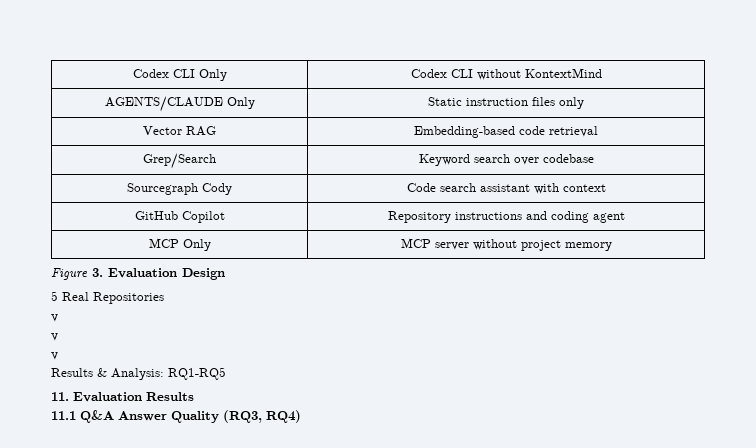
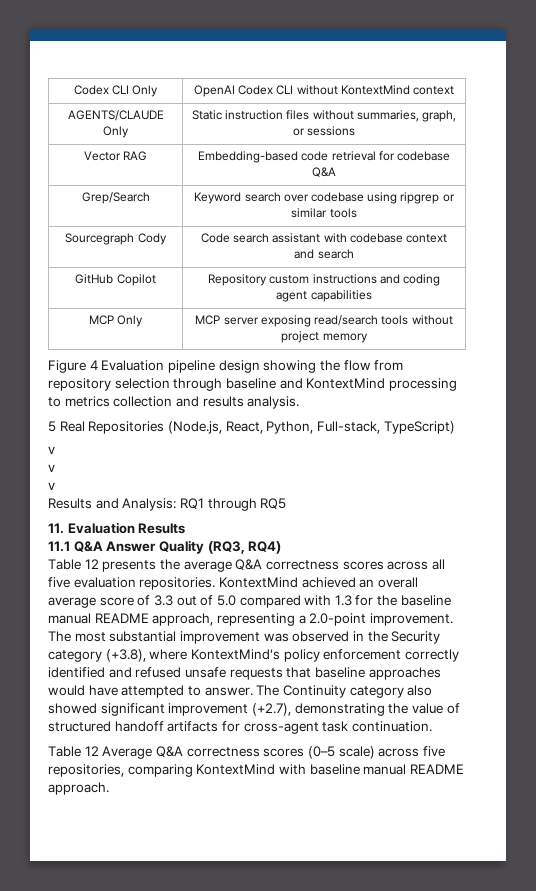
(227, 75) none -> [193,85,235,97] OpenAI
(602, 73) none -> [413,86,455,95] context
[559,97,584,109] only -> [312,110,457,122] [292,126,356,136] without summaries, graph, or sessions
(598, 131) none -> [378,151,450,161] [312,167,336,177] for codebase Q&A
(594, 158) none -> [367,192,455,204] [291,208,357,218] using ripgrep or similar tools
[562,184,606,192] context -> [349,233,448,243] [294,249,354,259] codebase context and search
(451, 217) none -> [269,275,310,284] custom
(625, 217) none -> [310,290,372,302] capabilities
(469, 246) none -> [260,315,409,327] exposing read/search tools
[92,268,225,280] [51,291,164,304] 3. Evaluation Design // 5 Real Repositories -> [89,360,404,373] [48,378,457,391] [48,396,300,409] [48,421,455,434] 4 Evaluation pipeline design showing the flow from repository selection through baseline and KontextMind processing to metrics collection and results analysis. // 5 Real Repositories (Node.js, React, Python, Full-stack, TypeScript)
[97,367,226,380] & Analysis: RQ1-RQ5 -> [95,498,287,511] and Analysis: RQ1 through RQ5
(301, 416) none -> [48,559,445,572] [48,577,418,590] [48,595,451,608] [48,613,453,626] [48,631,441,644] [48,649,459,662] [48,667,441,680] [48,685,433,698] [48,703,460,716] [48,721,432,734] [48,746,445,759] [48,764,464,777] [48,782,109,795] // Table 12 presents the average Q&A correctness scores across all five evaluation repositories. KontextMind achieved an overall average score of 3.3 out of 5.0 compared with 1.3 for the baseline manual README approach, representing a 2.0-point improvement. The most substantial improvement was observed in the Security category (+3.8), where KontextMind's policy enforcement correctly identified and refused unsafe requests that baseline approaches would have attempted to answer. The Continuity category also showed significant improvement (+2.7), demonstrating the value of structured handoff artifacts for cross-agent task continuation. // Table 12 Average Q&A correctness scores (0–5 scale) across five repositories, comparing KontextMind with baseline manual README approach.

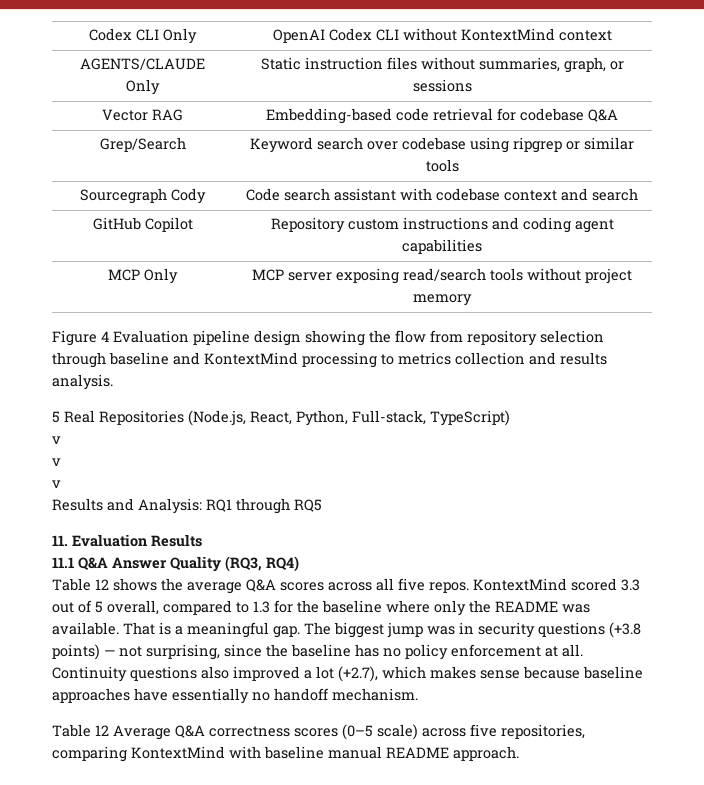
[102,560,157,572] presents -> [113,578,157,591] shows
[265,560,339,570] correctness -> (276, 585) none
[73,577,418,590] [48,595,451,608] [48,613,453,626] [48,631,441,644] [48,649,459,662] [48,667,441,680] [48,685,433,698] [48,703,460,716] [48,721,432,734] evaluation repositories. KontextMind achieved an overall average score of 3.3 out of 5.0 compared with 1.3 for the baseline manual README approach, representing a 2.0-point improvement. The most substantial improvement was observed in the Security category (+3.8), where KontextMind's policy enforcement correctly identified and refused unsafe requests that baseline approaches would have attempted to answer. The Continuity category also showed significant improvement (+2.7), demonstrating the value of structured handoff artifacts for cross-agent task continuation. -> [429,578,640,593] [52,600,590,616] [52,622,641,638] [52,644,583,660] [52,666,643,682] [52,688,418,704] repos. KontextMind scored 3.3 out of 5 overall, compared to 1.3 for the baseline where only the README was available. That is a meaningful gap. The biggest jump was in security questions (+3.8 points) — not surprising, since the baseline has no policy enforcement at all. Continuity questions also improved a lot (+2.7), which makes sense because baseline approaches have essentially no handoff mechanism.

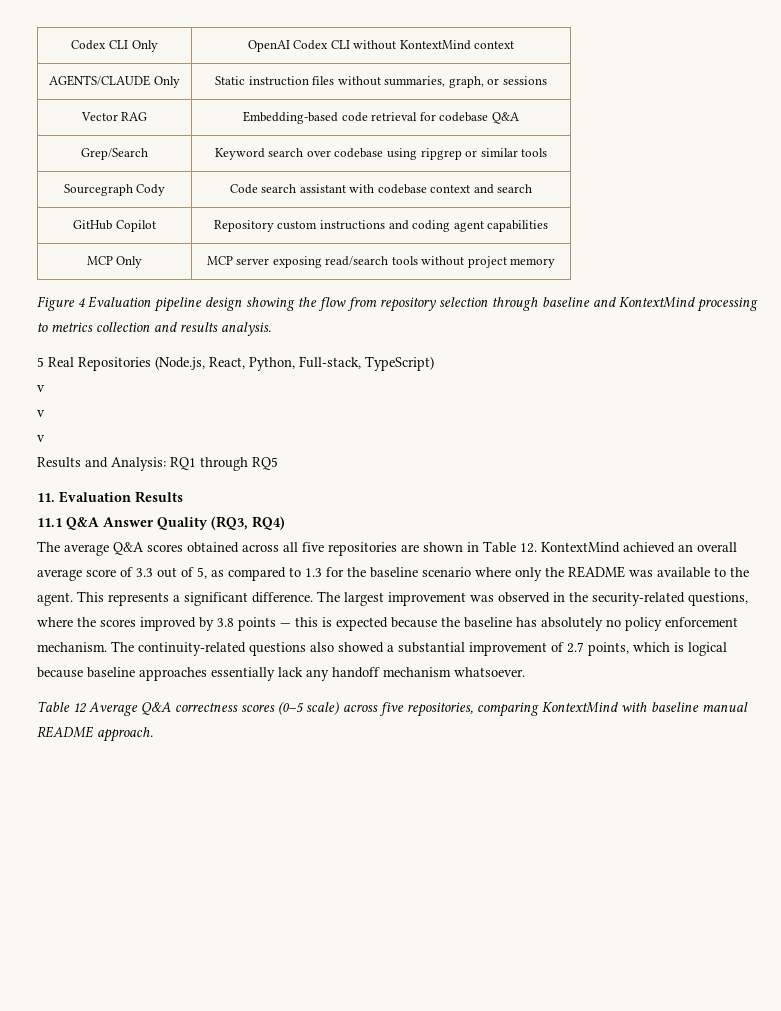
[52,578,183,591] Table 12 shows the -> [37,541,60,552] The
(324, 586) none -> [187,542,239,553] obtained
[429,578,617,593] repos. KontextMind scored -> [328,541,737,556] [37,567,133,581] repositories are shown in Table 12. KontextMind achieved an overall average score of
[95,600,159,615] 5 overall, -> [197,567,224,579] 5, as
(382, 606) none -> [422,567,471,577] scenario
[52,622,641,638] [52,644,262,660] available. That is a meaningful gap. The biggest jump was in security questions (+3.8 points) — not surprising, since -> [657,567,749,578] [37,591,748,606] [37,617,437,631] available to the agent. This represents a significant difference. The largest improvement was observed in the security-related questions, where the scores improved by 3.8 points — this is expected because
(379, 650) none -> [541,617,603,631] absolutely
[545,644,583,657] [52,666,643,682] [52,688,418,704] at all. Continuity questions also improved a lot (+2.7), which makes sense because baseline approaches have essentially no handoff mechanism. -> [37,641,727,656] [37,667,525,681] mechanism. The continuity-related questions also showed a substantial improvement of 2.7 points, which is logical because baseline approaches essentially lack any handoff mechanism whatsoever.

